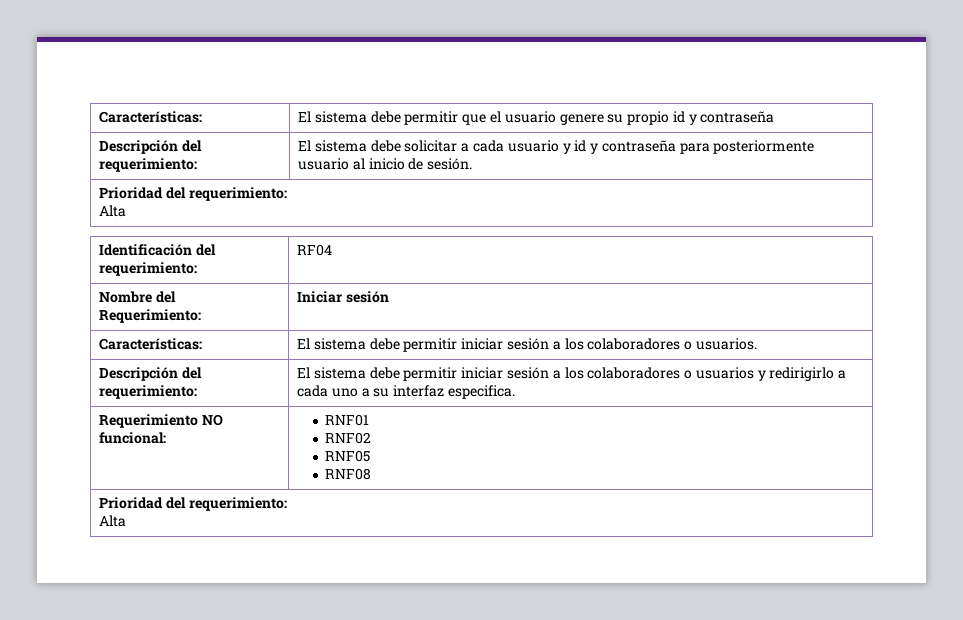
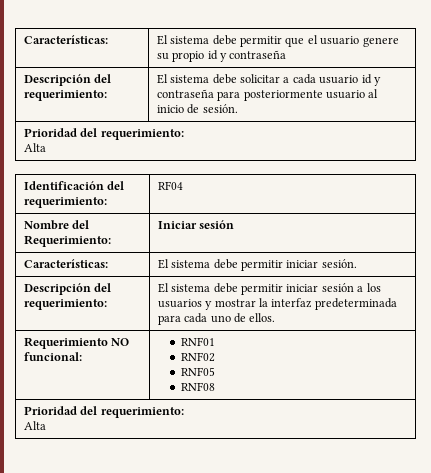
[562,143,571,154] y -> (359, 79) none
[507,338,757,350] sesión a los colaboradores o usuarios. -> [321,259,357,268] sesión.
[587,367,847,381] [297,385,516,399] colaboradores o usuarios y redirigirlo a cada uno a su interfaz especifica. -> [157,298,397,310] [157,313,276,325] usuarios y mostrar la interfaz predeterminada para cada uno de ellos.

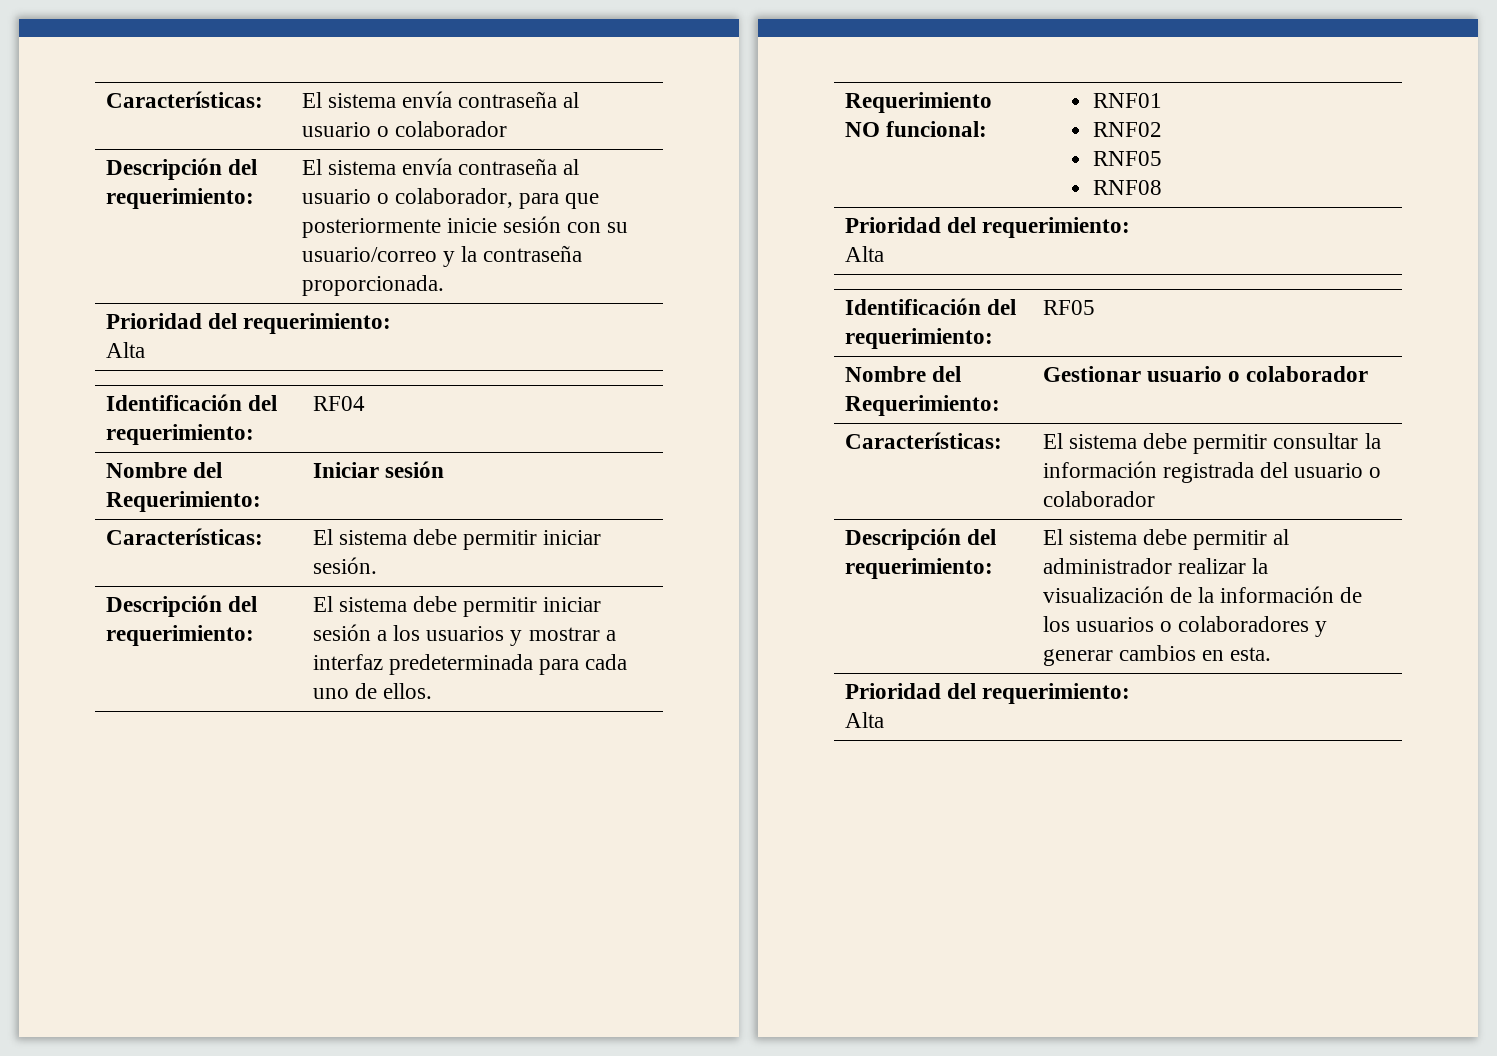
[23,35,108,44] [156,35,399,47] [156,50,287,62] [23,74,112,86] [23,90,107,101] [156,74,381,86] [156,89,379,101] [156,104,238,114] Características: | El sistema debe permitir que el usuario genere su propio id y contraseña // Descripción del requerimiento: | El sistema debe solicitar a cada usuario id y contraseña para posteriormente usuario al inicio de sesión. -> [105,91,263,108] [301,91,580,108] [301,121,507,137] [105,158,257,180] [105,188,254,209] [301,158,580,175] [301,188,600,209] [301,216,629,238] [301,245,583,267] [301,275,444,296] Características: | El sistema envía contraseña al usuario o colaborador // Descripción del requerimiento: | El sistema envía contraseña al usuario o colaborador, para que posteriormente inicie sesión con su usuario/correo y la contraseña proporcionada.
[259,298,269,307] la -> [605,630,616,641] a
(46, 425) none -> [844,298,1016,315] [844,328,993,349] [1042,300,1095,315] [844,366,961,382] [844,395,1000,416] [1042,366,1369,382] [844,432,1002,449] [1042,433,1381,454] [1042,461,1382,483] [1042,491,1155,507] [844,528,996,550] [844,558,993,579] [1042,529,1290,550] [1042,558,1268,574] [1042,586,1363,603] [1042,616,1328,637] [1042,645,1272,666] [844,683,1130,704] [844,712,884,728] // Identificación del requerimiento: | RF05 // Nombre del Requerimiento: | Gestionar usuario o colaborador // Características: | El sistema debe permitir consultar la información registrada del usuario o colaborador // Descripción del requerimiento: | El sistema debe permitir al administrador realizar la visualización de la información de los usuarios o colaboradores y generar cambios en esta. // Prioridad del requerimiento: // Alta

